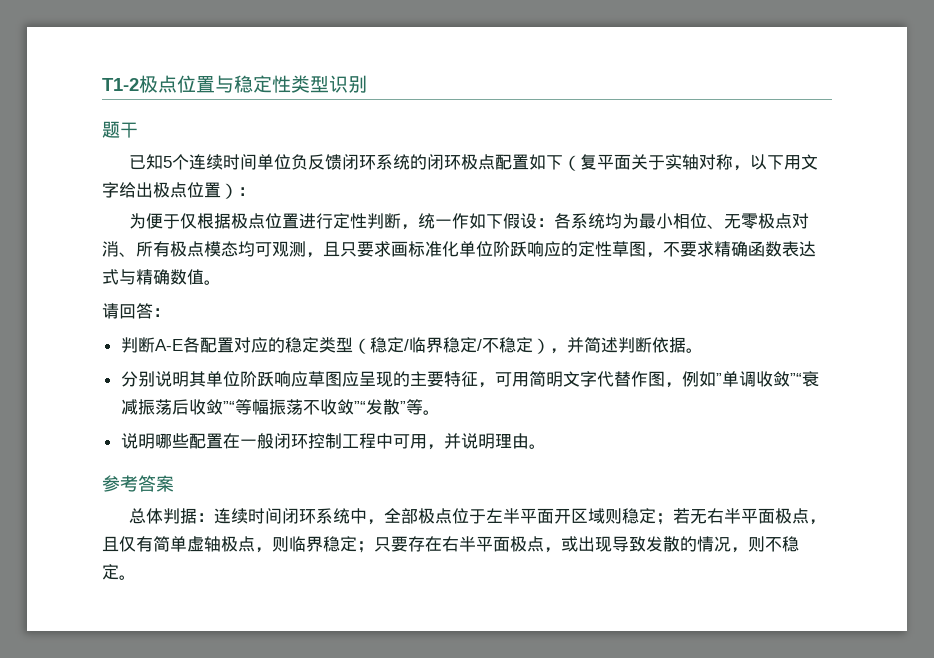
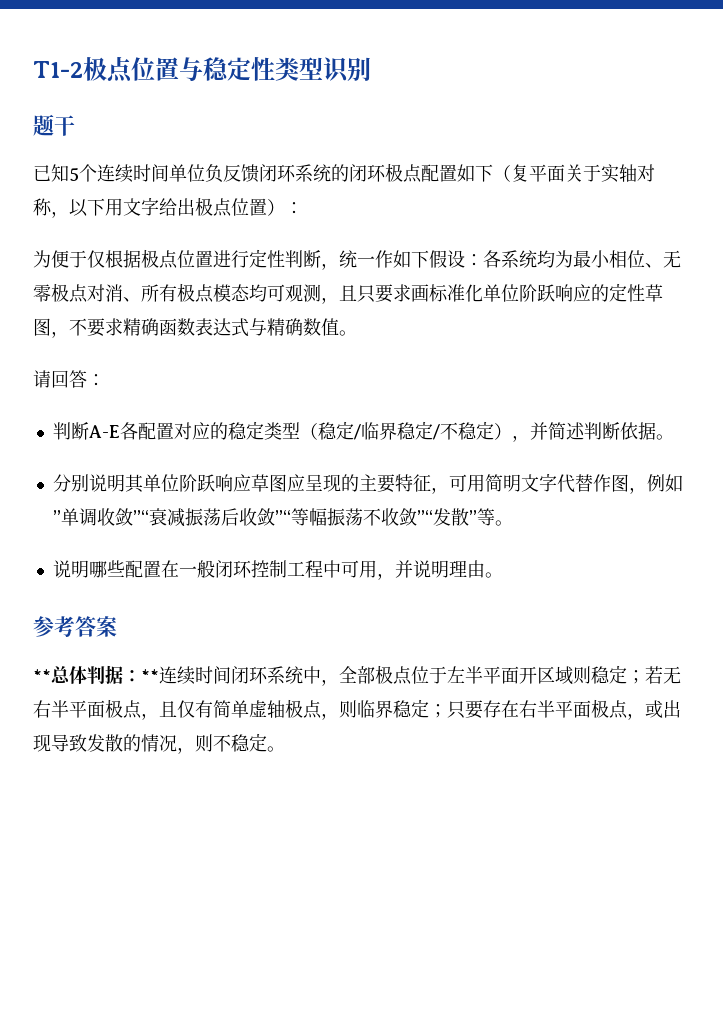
(174, 483) none -> [33,669,51,682] **
(215, 517) none -> [141,669,159,682] **

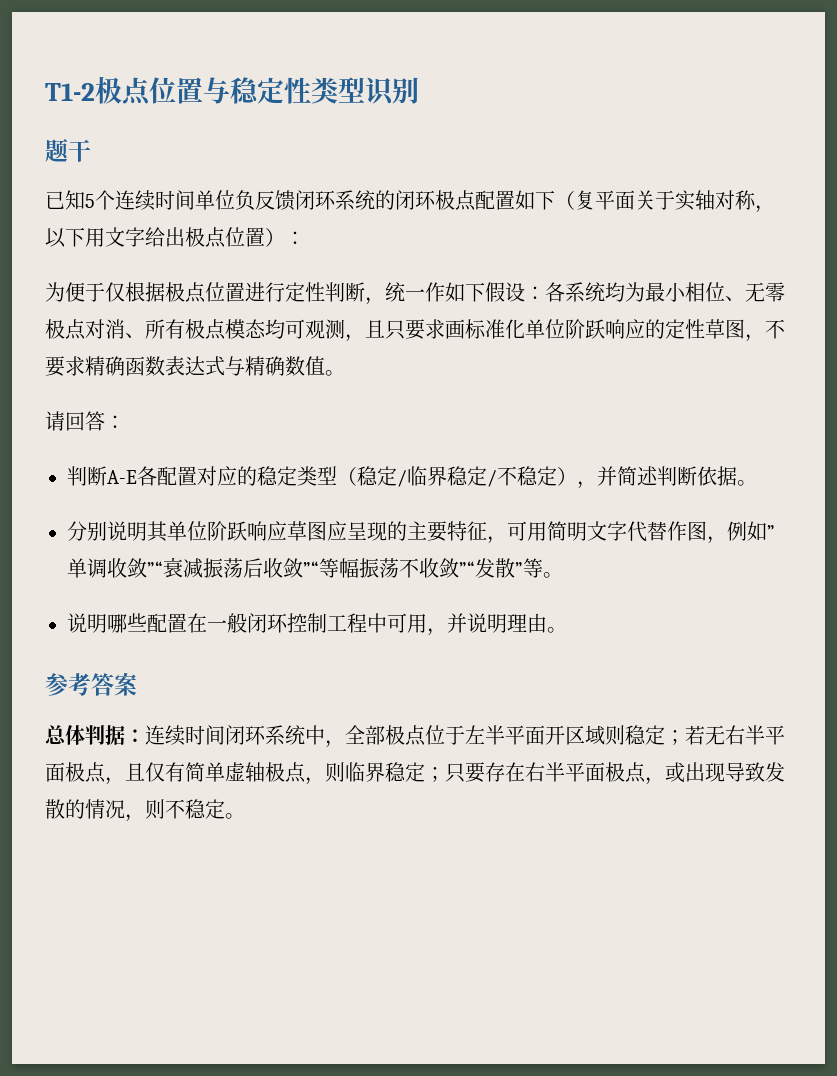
[33,669,51,682] ** -> (137, 684) none
[141,669,159,682] ** -> (145, 736) none

